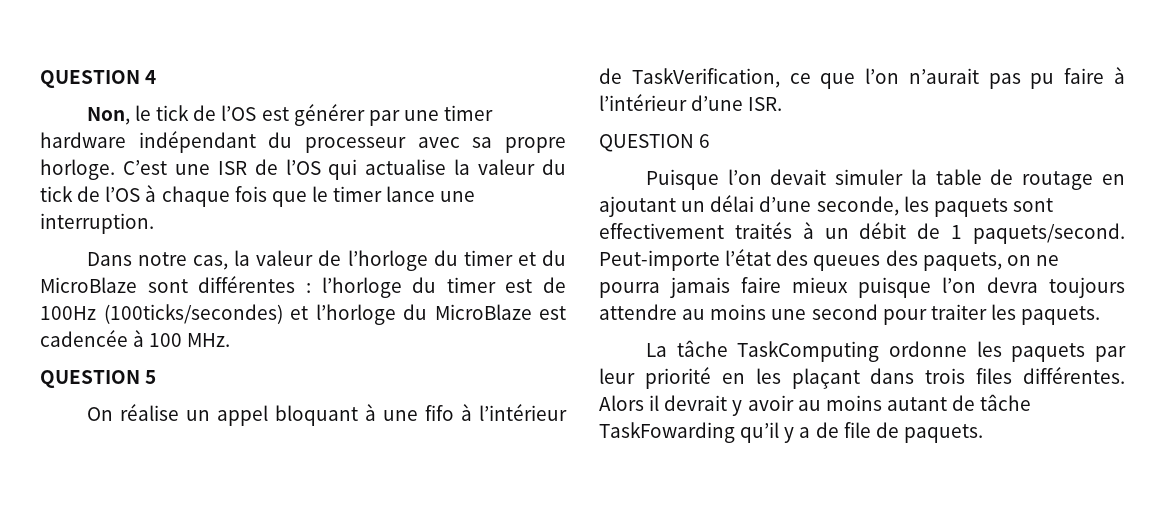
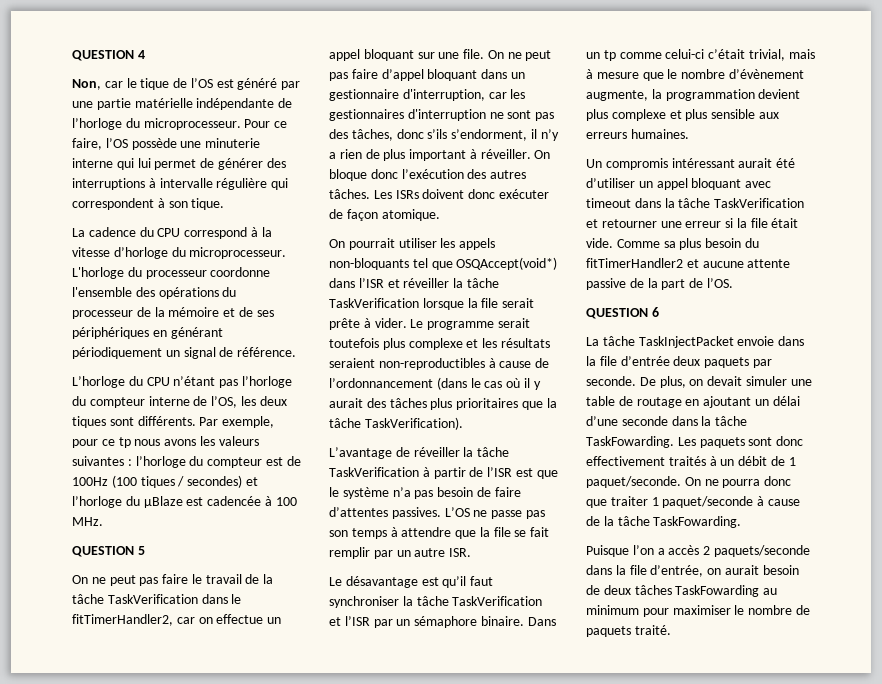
[134,105,190,121] le tick -> [104,78,170,90] car le tique
[293,104,365,126] générer -> [237,78,278,90] généré
[444,105,494,121] [40,131,567,153] [40,159,566,180] [40,185,476,207] [40,213,154,234] [86,250,567,271] [40,276,296,293] timer hardware indépendant du processeur avec sa propre horloge. C’est une ISR de l’OS qui actualise la valeur du tick de l’OS à chaque fois que le timer lance une interruption. // Dans notre cas, la valeur de l’horloge du timer et du MicroBlaze sont différentes -> [96,98,293,110] [72,118,288,130] [72,138,261,150] [72,158,286,170] [72,178,289,190] [72,198,225,210] [72,227,272,239] [72,247,287,259] [72,267,271,279] [72,287,237,299] [72,307,274,319] [72,327,223,339] [72,347,297,359] [72,376,292,388] [72,396,287,408] [72,416,275,428] [72,436,259,448] [72,456,124,466] partie matérielle indépendante de l’horloge du microprocesseur. Pour ce faire, l’OS possède une minuterie interne qui lui permet de générer des interruptions à intervalle régulière qui correspondent à son tique. // La cadence du CPU correspond à la vitesse d’horloge du microprocesseur. L'horloge du processeur coordonne l'ensemble des opérations du processeur de la mémoire et de ses périphériques en générant périodiquement un signal de référence. // L’horloge du CPU n’étant pas l’horloge du compteur interne de l’OS, les deux tiques sont différents. Par exemple, pour ce tp nous avons les valeurs suivantes
[446,277,496,293] timer -> [207,457,263,468] compteur
[103,304,283,324] (100ticks/secondes) -> [111,475,243,488] (100 tiques / secondes)
[434,304,532,320] MicroBlaze -> [143,496,183,508] μBlaze
[119,404,567,426] [599,67,1125,89] [599,94,783,111] [599,134,711,152] [645,169,762,190] réalise un appel bloquant à une fifo à l’intérieur de TaskVerification, ce que l’on n’aurait pas pu faire à l’intérieur d’une ISR. // QUESTION 6 // Puisque l’on -> [91,574,274,586] [72,594,242,604] [72,614,282,626] [329,49,552,61] [329,69,525,81] [329,89,526,101] [329,109,555,121] [329,129,559,141] [329,149,551,161] [329,169,527,181] [329,189,549,199] [329,209,440,221] [329,238,496,250] [329,257,558,270] [329,278,499,288] [329,298,535,310] [329,318,530,330] [329,338,550,350] [329,358,550,370] [329,377,541,390] [329,398,557,410] [329,417,463,430] [329,447,510,459] [329,467,558,479] [329,487,521,499] [329,507,545,519] [329,527,550,539] [329,547,472,559] [329,576,494,588] [329,596,543,608] [329,616,556,628] [586,49,815,61] [586,69,804,81] [586,89,801,101] [586,109,779,121] [586,129,689,139] [586,158,796,170] [586,178,772,190] [586,198,805,208] [586,218,799,228] [586,238,759,250] [586,258,791,268] [586,278,733,290] [586,307,659,319] [586,336,805,348] [586,356,772,368] [586,376,704,388] ne peut pas faire le travail de la tâche TaskVerification dans le fitTimerHandler2, car on effectue un appel bloquant sur une file. On ne peut pas faire d’appel bloquant dans un gestionnaire d'interruption, car les gestionnaires d'interruption ne sont pas des tâches, donc s’ils s’endorment, il n’y a rien de plus important à réveiller. On bloque donc l’exécution des autres tâches. Les ISRs doivent donc exécuter de façon atomique. // On pourrait utiliser les appels non-bloquants tel que OSQAccept(void*) dans l’ISR et réveiller la tâche TaskVerification lorsque la file serait prête à vider. Le programme serait toutefois plus complexe et les résultats seraient non-reproductibles à cause de l’ordonnancement (dans le cas où il y aurait des tâches plus prioritaires que la tâche TaskVerification). // L’avantage de réveiller la tâche TaskVerification à partir de l’ISR est que le système n’a pas besoin de faire d’attentes passives. L’OS ne passe pas son temps à attendre que la file se fait remplir par un autre ISR. // Le désavantage est qu’il faut synchroniser la tâche TaskVerification et l’ISR par un sémaphore binaire. Dans un tp comme celui-ci c’était trivial, mais à mesure que le nombre d’évènement augmente, la programmation devient plus complexe et plus sensible aux erreurs humaines. // Un compromis intéressant aurait été d’utiliser un appel bloquant avec timeout dans la tâche TaskVerification et retourner une erreur si la file était vide. Comme sa plus besoin du fitTimerHandler2 et aucune attente passive de la part de l’OS. // QUESTION 6 // La tâche TaskInjectPacket envoie dans la file d’entrée deux paquets par seconde. De plus, on
[910,169,927,185] la -> [790,379,812,386] une
[816,196,929,216] seconde, les -> [621,416,748,426] [586,436,696,448] seconde dans la tâche TaskFowarding. Les
(1053, 205) none -> [776,436,804,446] donc
[973,223,1125,244] [599,249,1059,271] [599,277,1125,298] [599,304,1101,325] [645,340,1126,362] [599,367,1125,389] [599,394,1032,416] [599,422,983,443] paquets/second. Peut-importe l’état des queues des paquets, on ne pourra jamais faire mieux puisque l’on devra toujours attendre au moins une second pour traiter les paquets. // La tâche TaskComputing ordonne les paquets par leur priorité en les plaçant dans trois files différentes. Alors il devrait y avoir au moins autant de tâche TaskFowarding qu’il y a de file de paquets. -> [586,476,792,488] [586,496,800,508] [586,516,742,528] [586,545,810,557] [586,565,799,577] [586,585,778,597] [586,605,810,617] [586,625,671,637] paquet/seconde. On ne pourra donc que traiter 1 paquet/seconde à cause de la tâche TaskFowarding. // Puisque l’on a accès 2 paquets/seconde dans la file d’entrée, on aurait besoin de deux tâches TaskFowarding au minimum pour maximiser le nombre de paquets traité.

